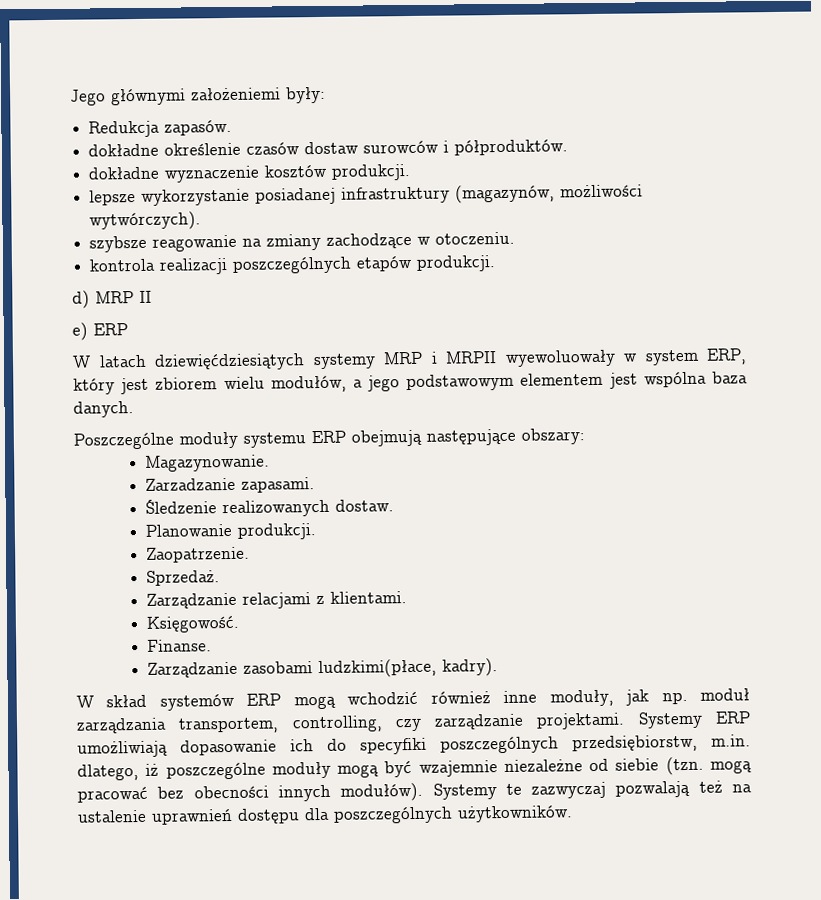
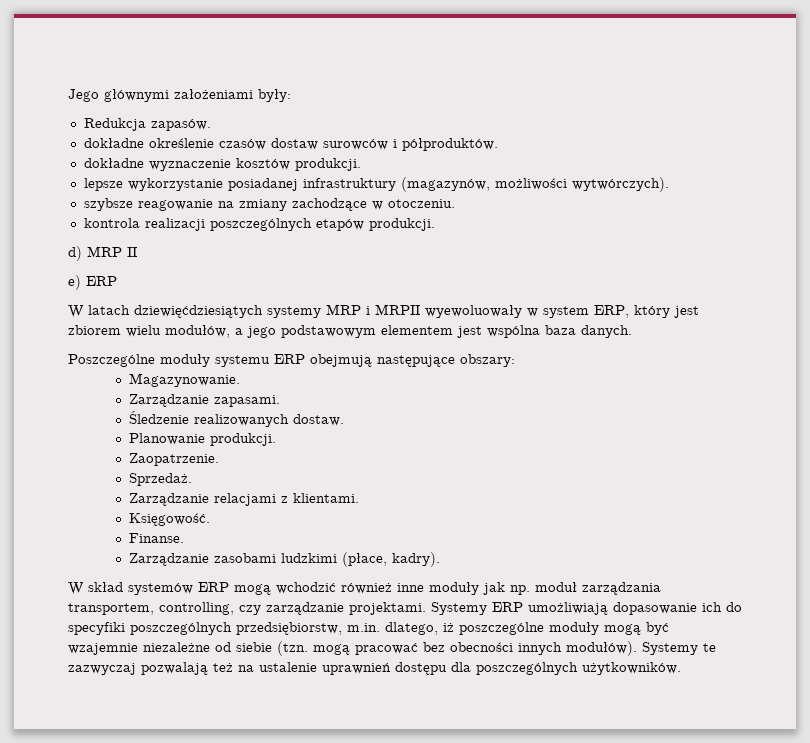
[191,87,281,101] założeniemi -> [174,89,253,99] założeniami
[144,477,236,491] Zarzadzanie -> [128,394,209,407] Zarządzanie
[317,658,437,679] ludzkimi(płace, -> [280,552,387,567] ludzkimi (płace,
[549,689,614,707] moduły, -> [429,582,479,595] moduły

